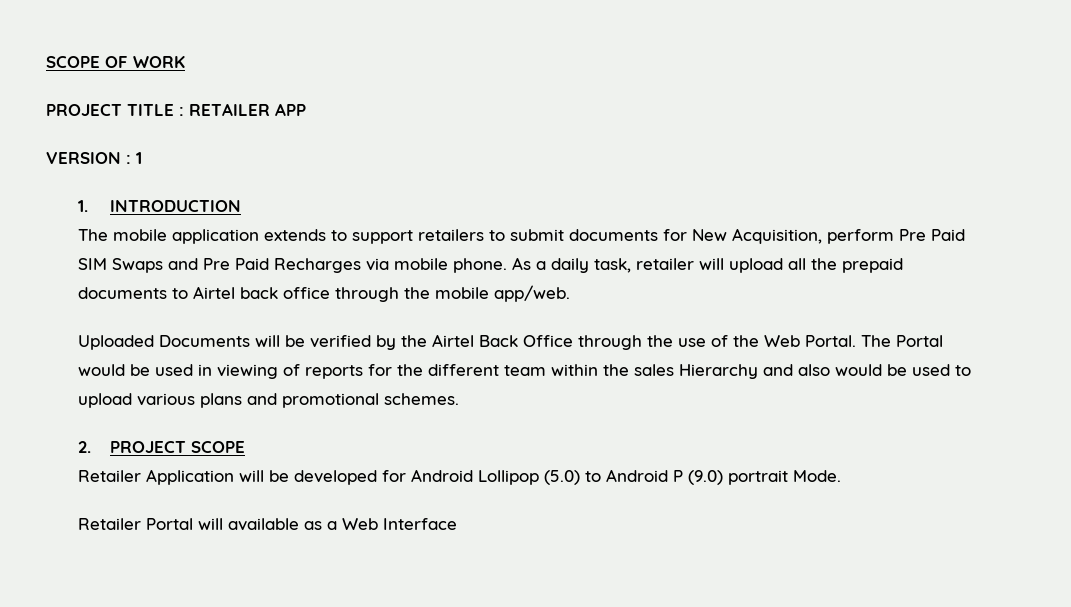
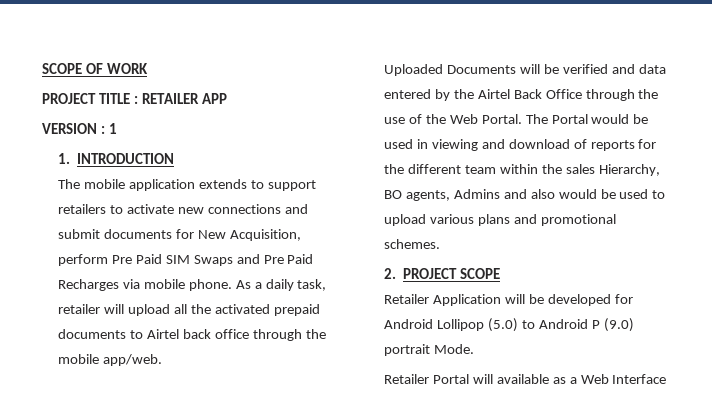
(506, 235) none -> [126,204,308,214] activate new connections and
(838, 264) none -> [214,304,270,314] activated
(372, 341) none -> [611,64,666,74] [384,89,432,99] and data entered
(279, 371) none -> [481,139,570,149] and download
[679,364,759,379] Hierarchy -> [598,164,660,176] [384,189,500,201] Hierarchy, BO agents, Admins

